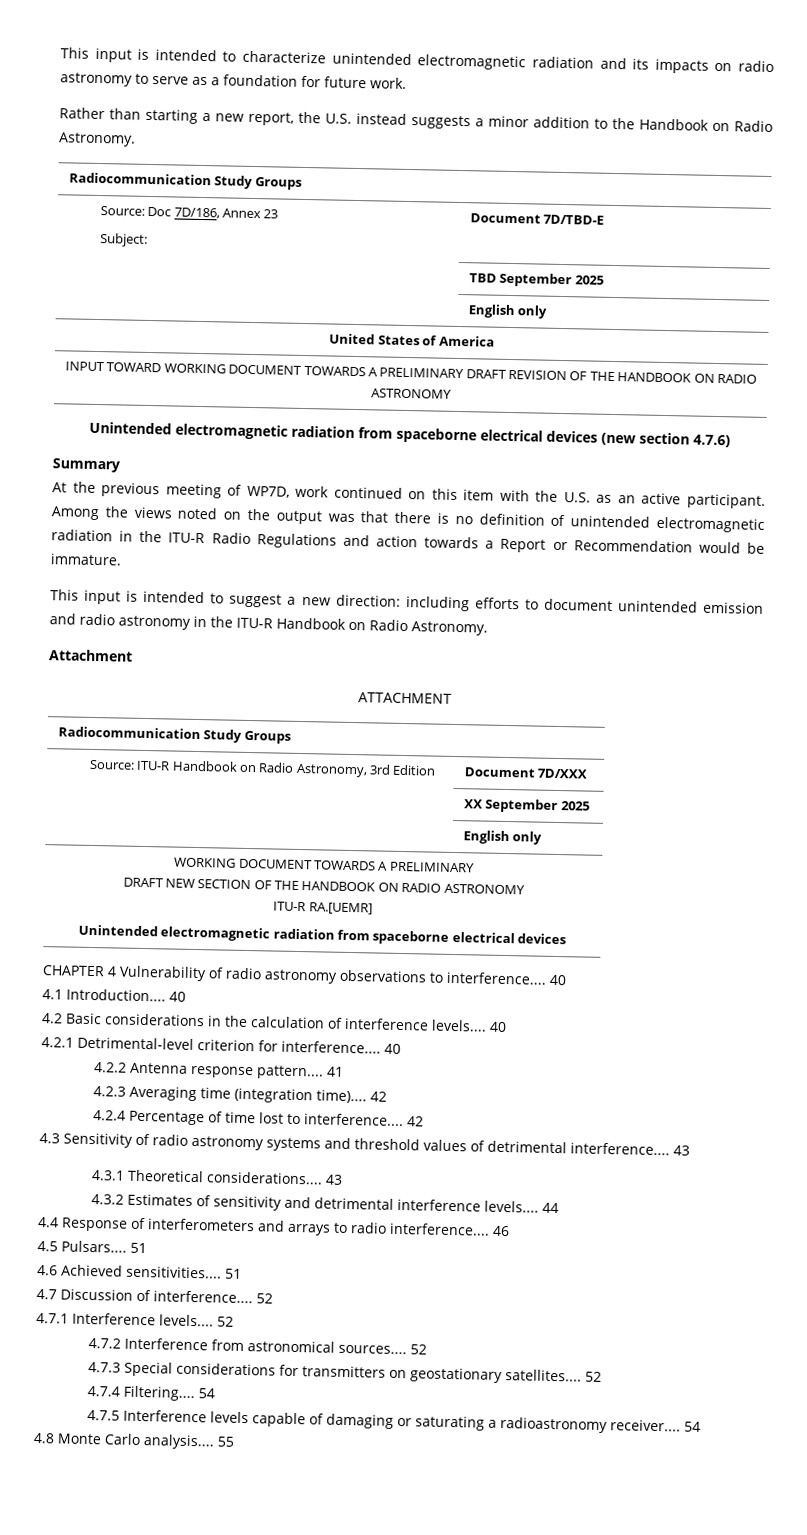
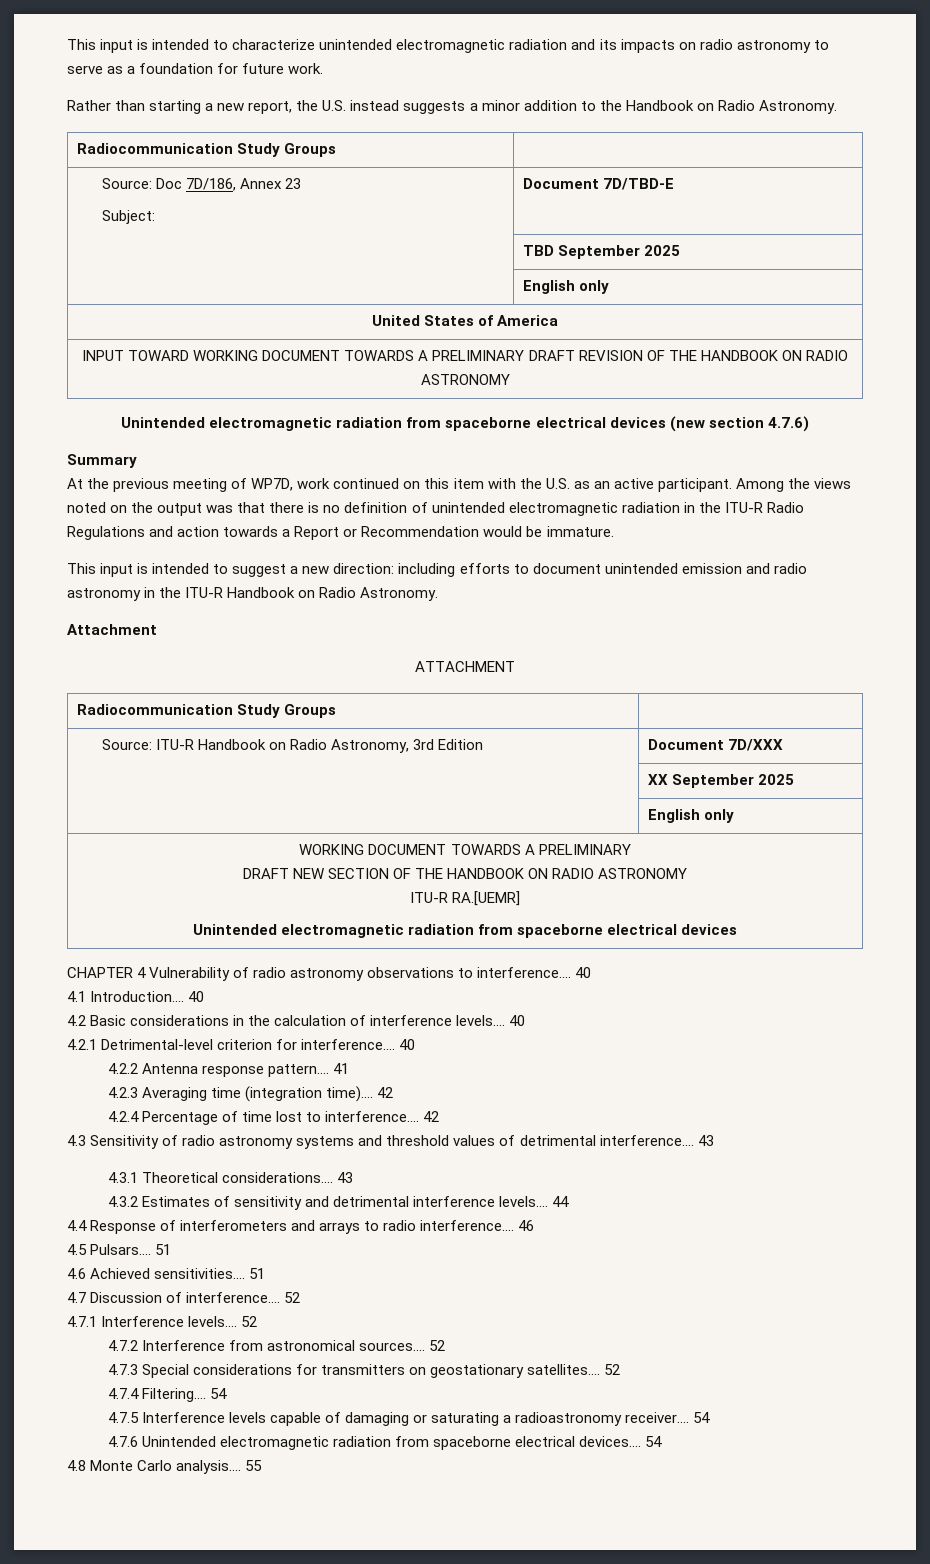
(702, 1426) none -> [107,1436,662,1450] // 4.7.6 Unintended electromagnetic radiation from spaceborne electrical devices.... 54

